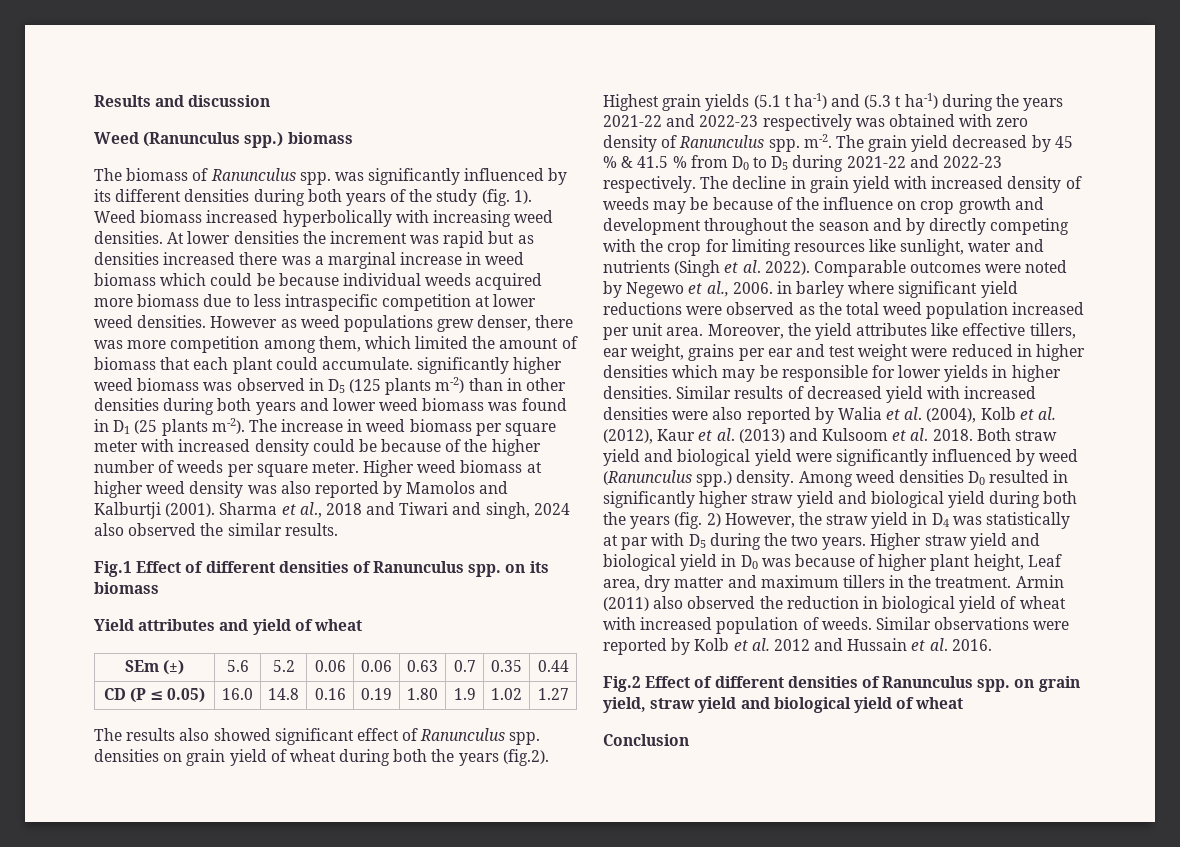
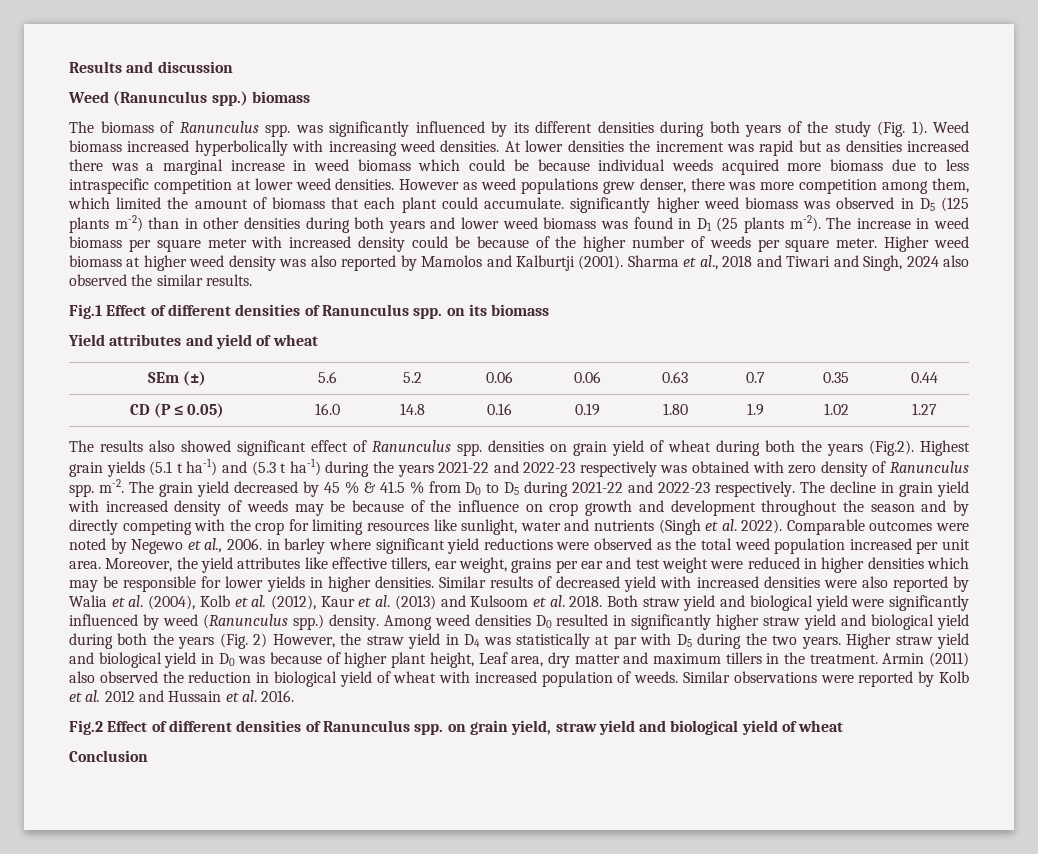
[481,189,510,206] (fig. -> [877,121,905,137] (Fig.
[485,502,530,519] singh, -> [863,255,903,271] Singh,
[502,749,549,766] (fig.2). -> [869,440,914,456] (Fig.2).
[674,512,703,529] (fig. -> [219,633,248,649] (Fig.

